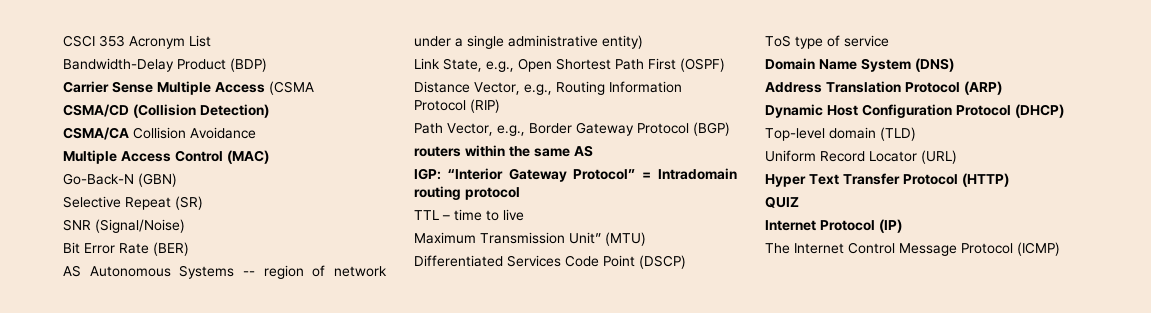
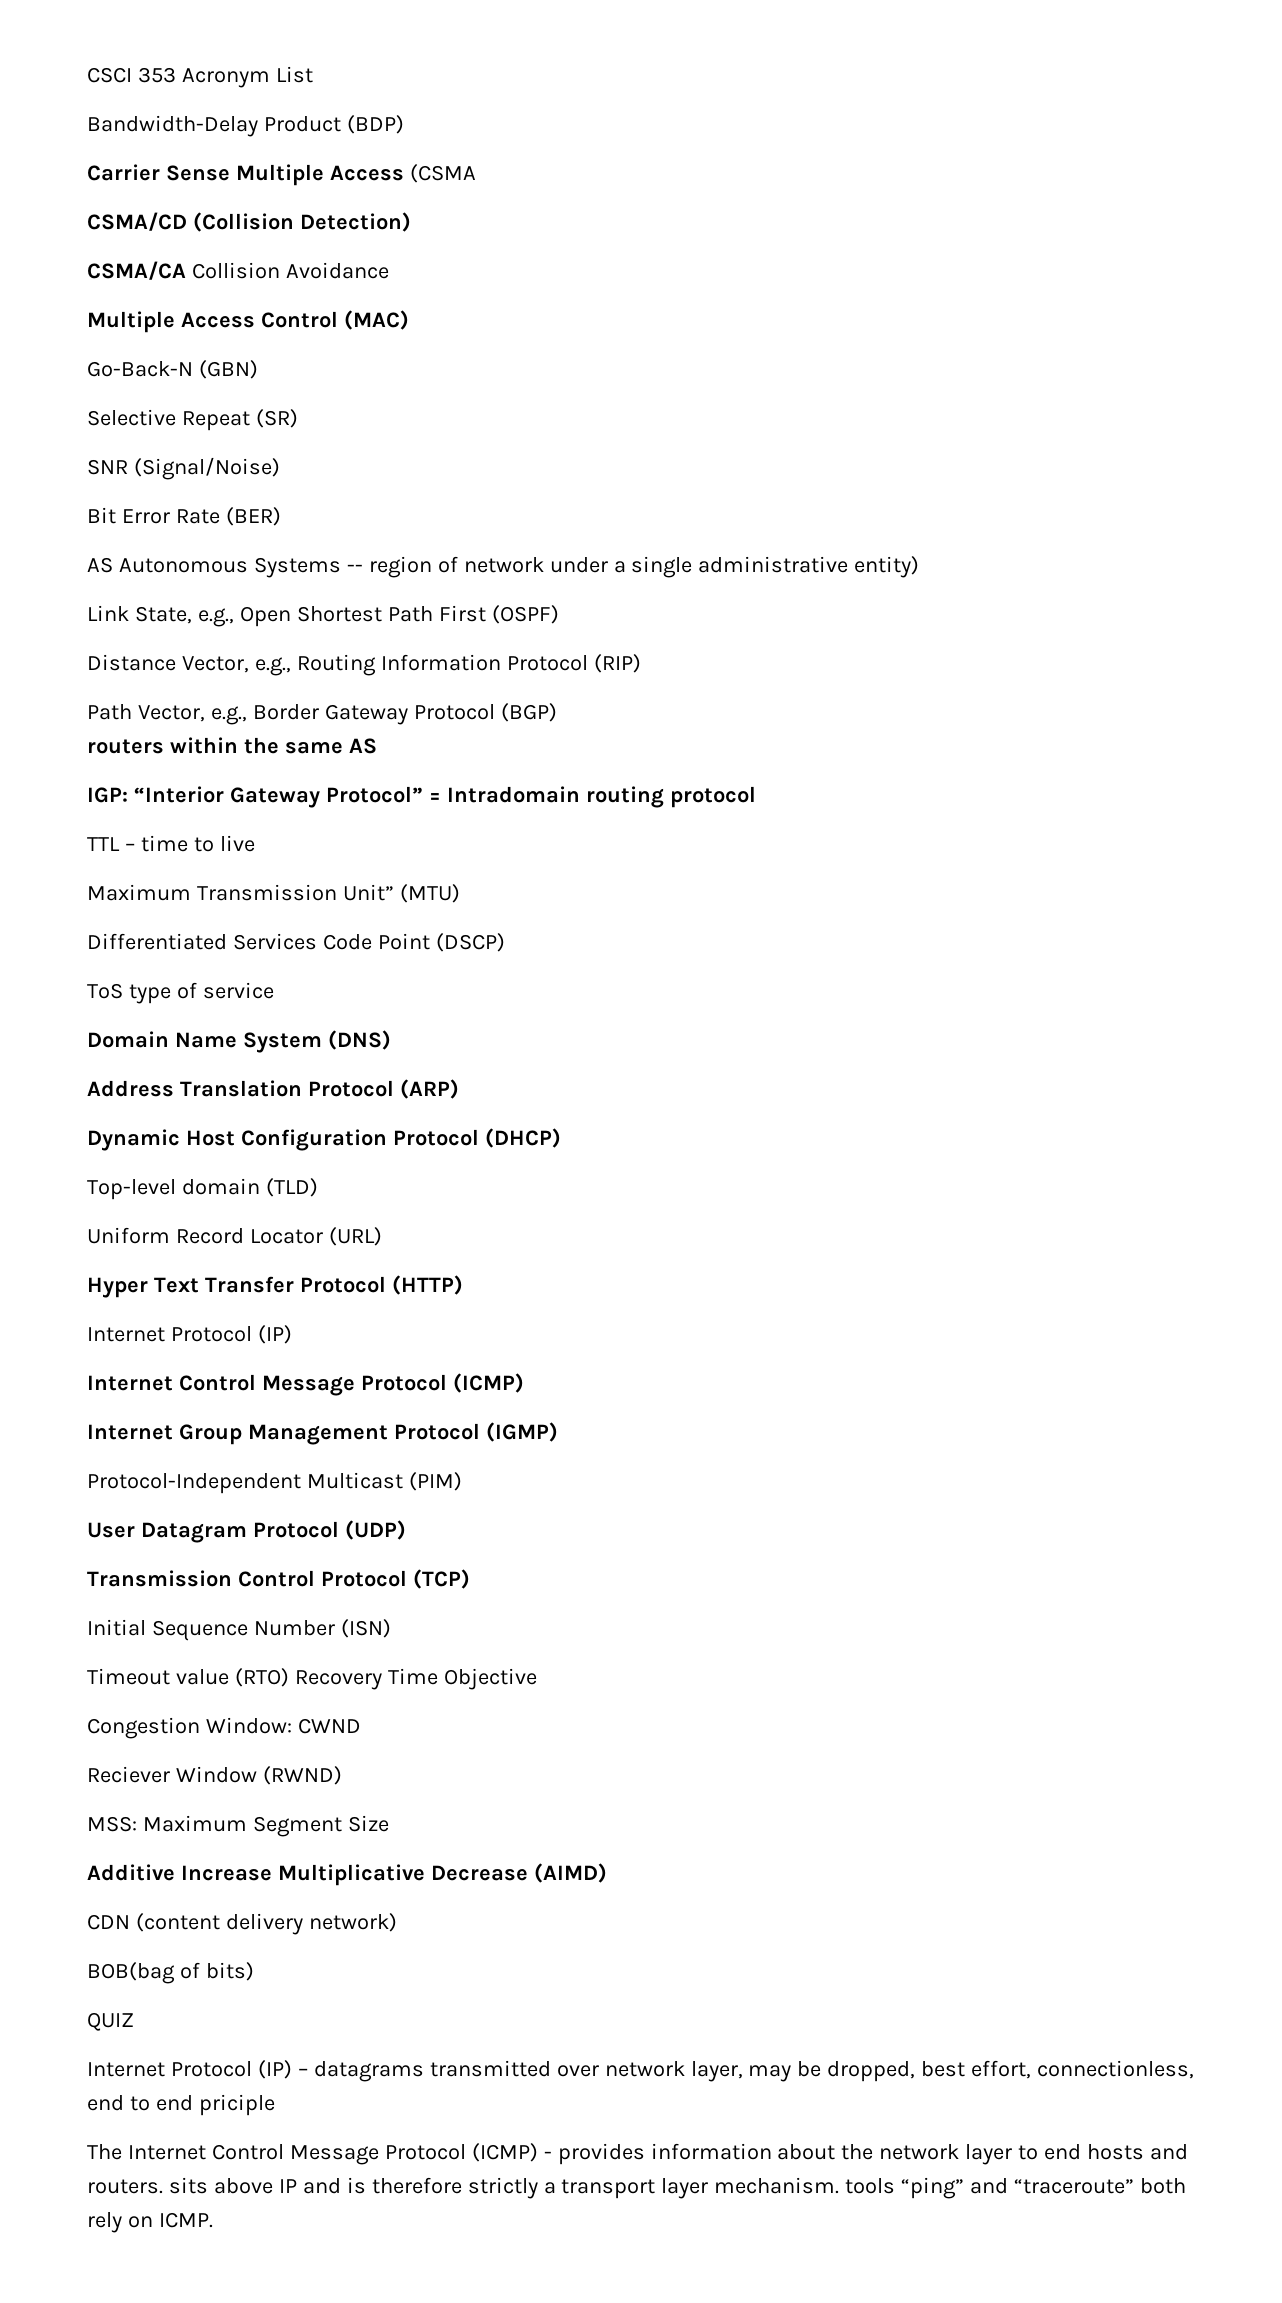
[765,196,799,208] [765,219,902,233] QUIZ // Internet Protocol (IP) -> [87,1325,292,1344] [87,1373,524,1396] [87,1422,558,1445] [87,1472,462,1494] [87,1520,406,1543] [87,1569,470,1589] [87,1619,391,1641] [87,1668,537,1690] [87,1717,361,1739] [87,1766,342,1785] [87,1815,389,1837] [87,1863,607,1886] [87,1913,397,1935] [87,1962,254,1984] [87,2012,134,2031] [87,2060,1195,2082] [87,2094,275,2116] Internet Protocol (IP) // Internet Control Message Protocol (ICMP) // Internet Group Management Protocol (IGMP) // Protocol-Independent Multicast (PIM) // User Datagram Protocol (UDP) // Transmission Control Protocol (TCP) // Initial Sequence Number (ISN) // Timeout value (RTO) Recovery Time Objective // Congestion Window: CWND // Reciever Window (RWND) // MSS: Maximum Segment Size // Additive Increase Multiplicative Decrease (AIMD) // CDN (content delivery network) // BOB(bag of bits) // QUIZ // Internet Protocol (IP) – datagrams transmitted over network layer, may be dropped, best effort, connectionless, end to end priciple
(1060, 249) none -> [543,2143,1189,2165] [87,2177,1187,2199] [87,2212,213,2233] - provides information about the network layer to end hosts and routers. sits above IP and is therefore strictly a transport layer mechanism. tools “ping” and “traceroute” both rely on ICMP.

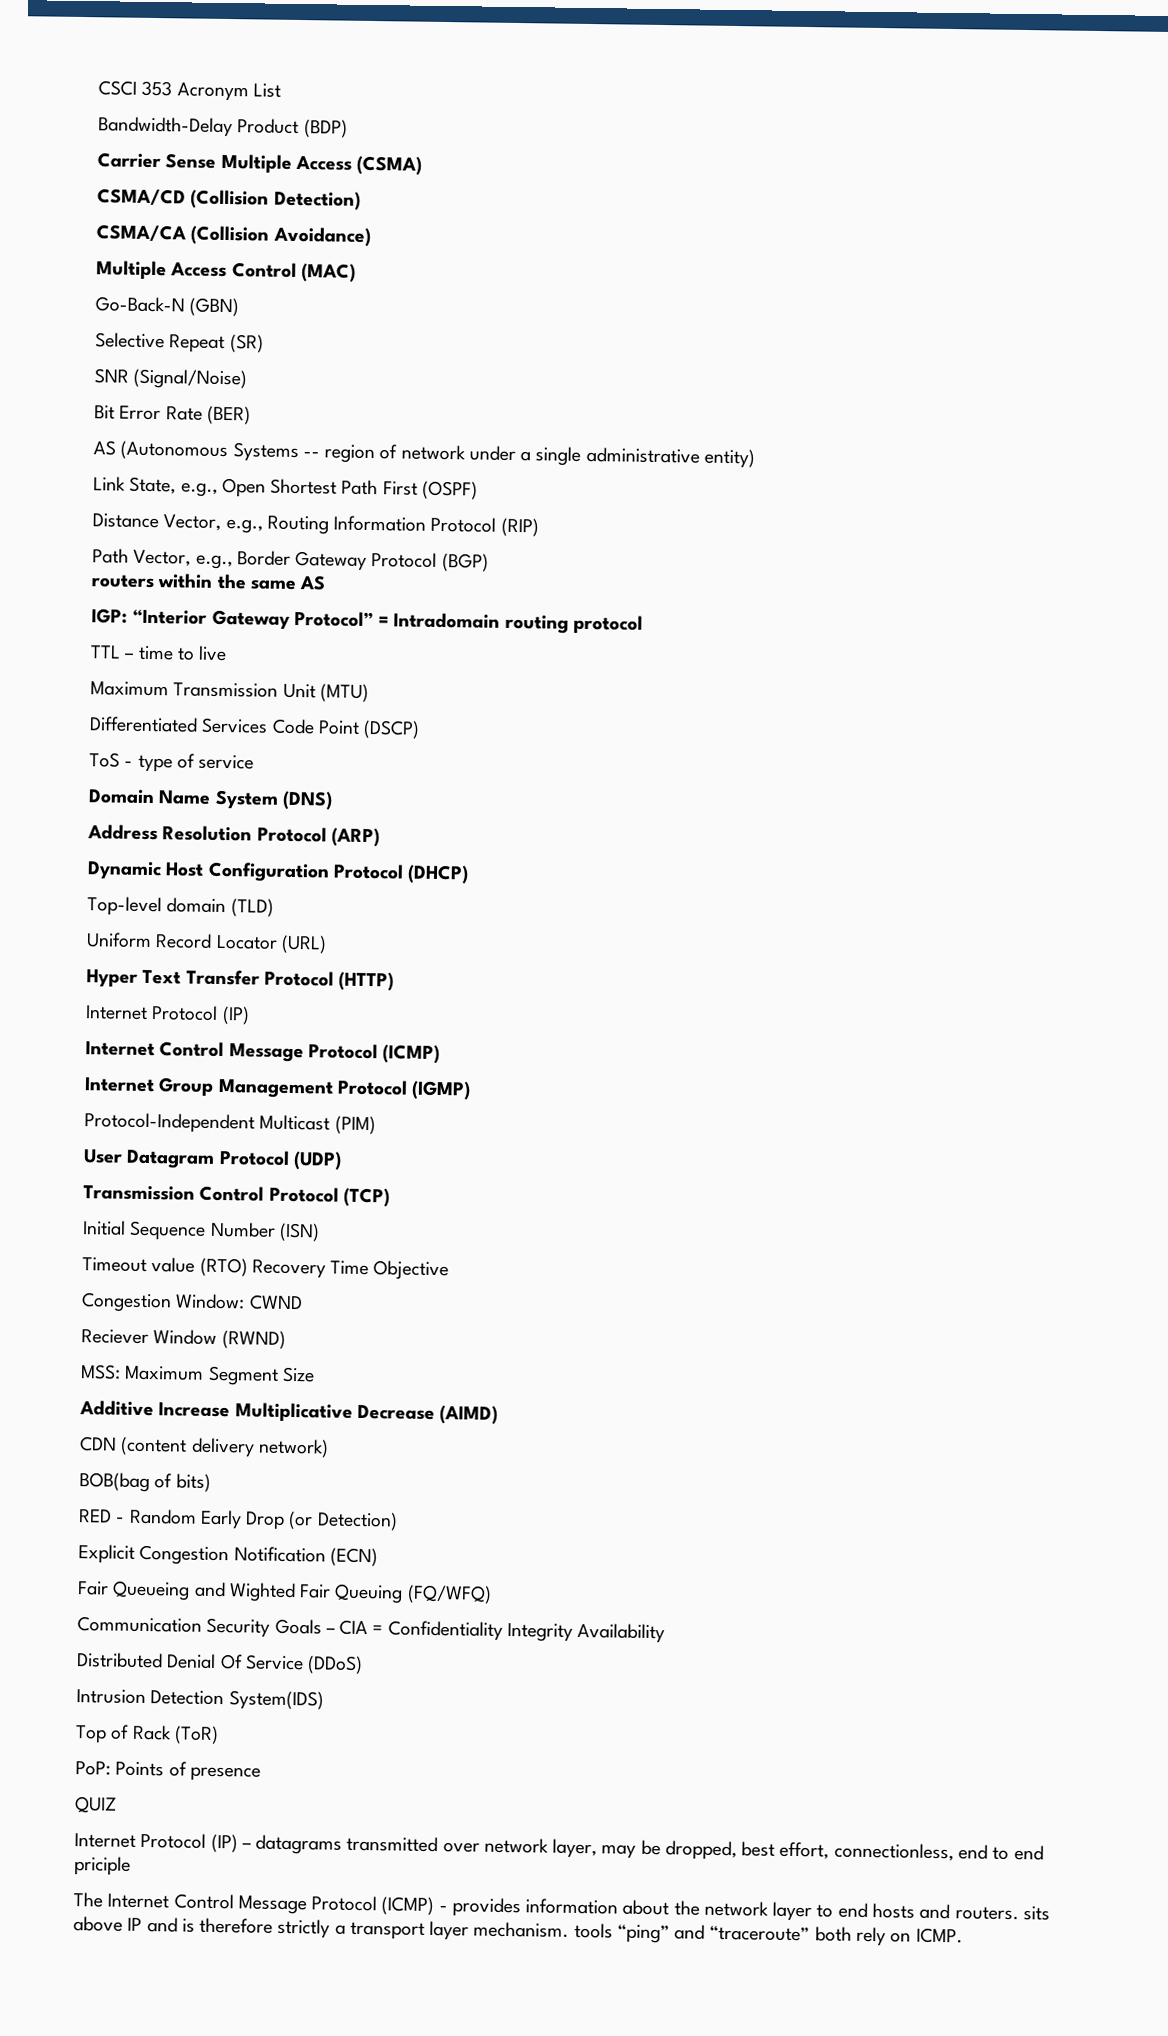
[409,164,476,183] (CSMA -> [356,155,423,176] (CSMA)
[191,262,389,279] Collision Avoidance -> [190,225,371,247] (Collision Avoidance)
[118,558,248,573] Autonomous -> [120,440,229,461] (Autonomous
[342,884,394,901] Unit” -> [282,683,316,699] Unit
(123, 991) none -> [124,760,134,767] -
[179,1080,302,1097] Translation -> [162,825,253,842] Resolution
(254, 1971) none -> [79,1508,398,1531] [78,1544,378,1567] [77,1580,492,1604] [77,1616,666,1644] [77,1652,364,1675] [76,1689,324,1711] [75,1724,219,1745] [75,1761,261,1782] // RED - Random Early Drop (or Detection) // Explicit Congestion Notification (ECN) // Fair Queueing and Wighted Fair Queuing (FQ/WFQ) // Communication Security Goals – CIA = Confidentiality Integrity Availability // Distributed Denial Of Service (DDoS) // Intrusion Detection System(IDS) // Top of Rack (ToR) // PoP: Points of presence

